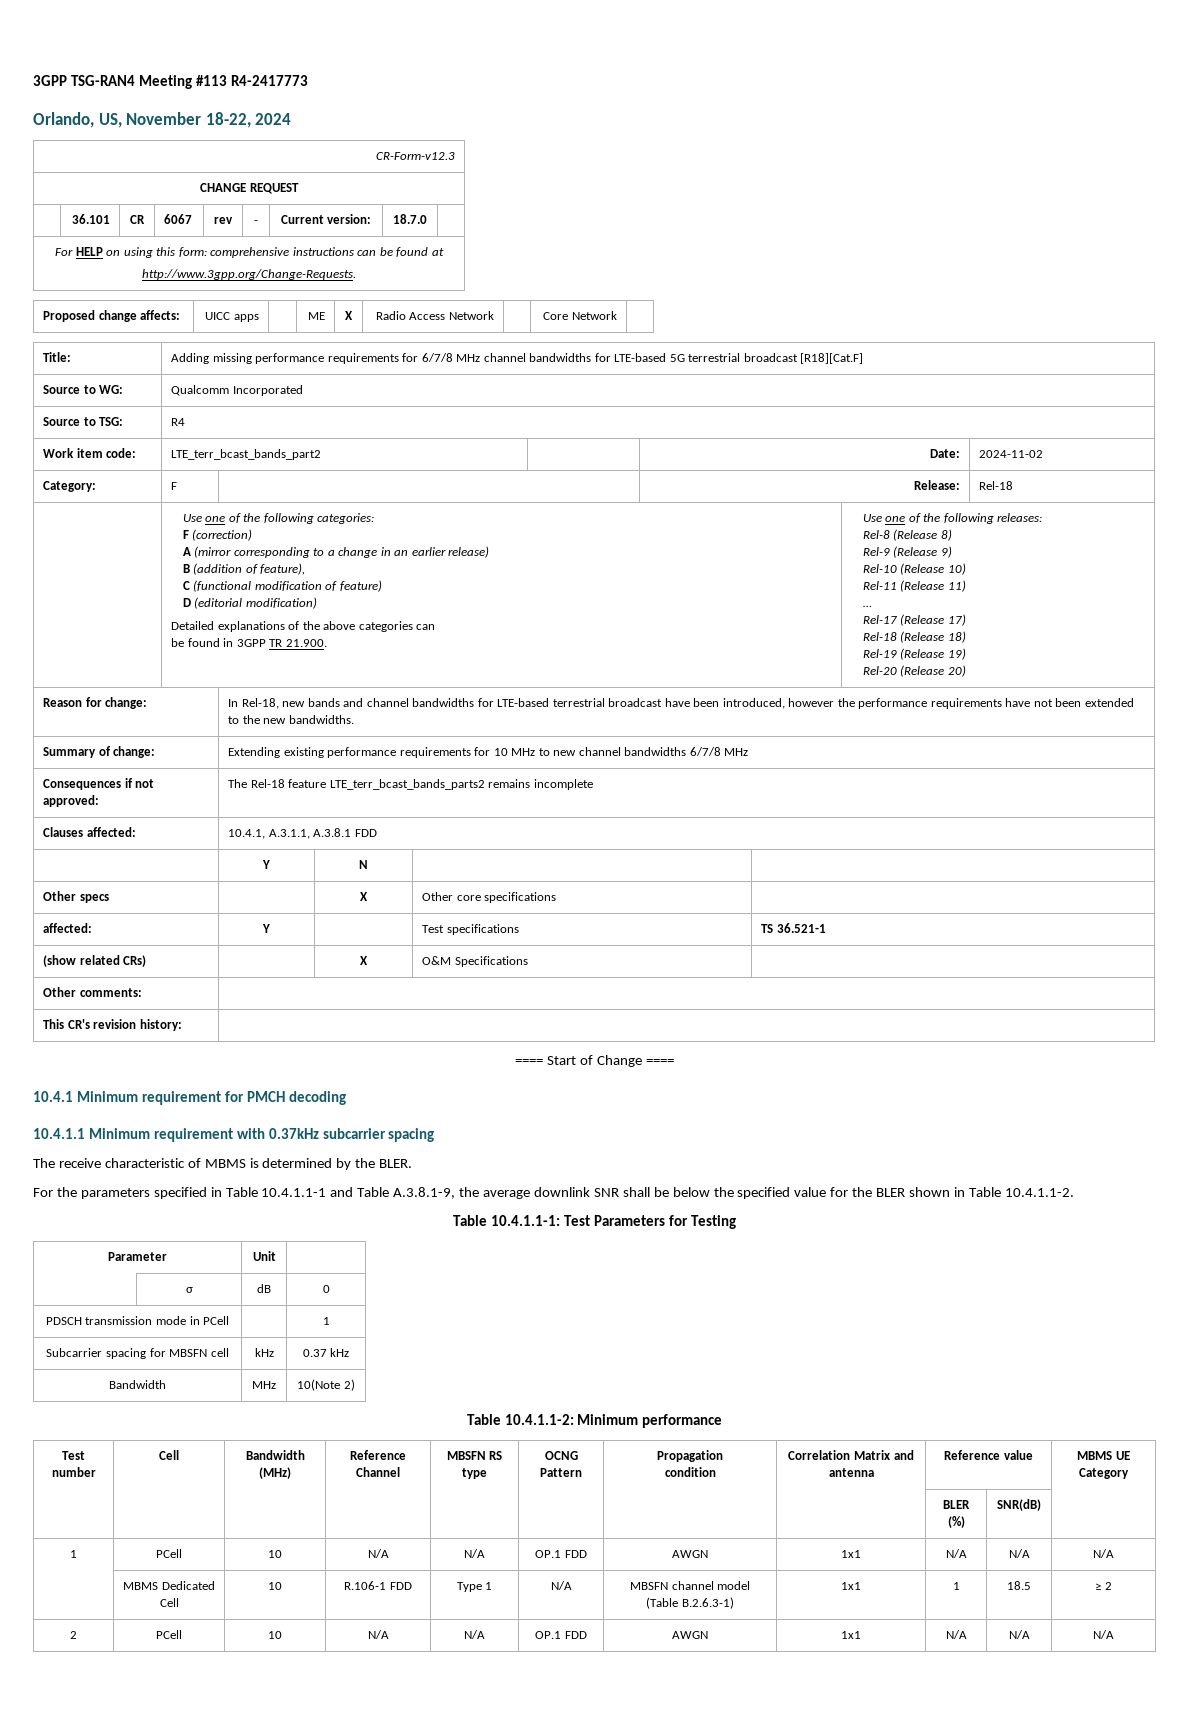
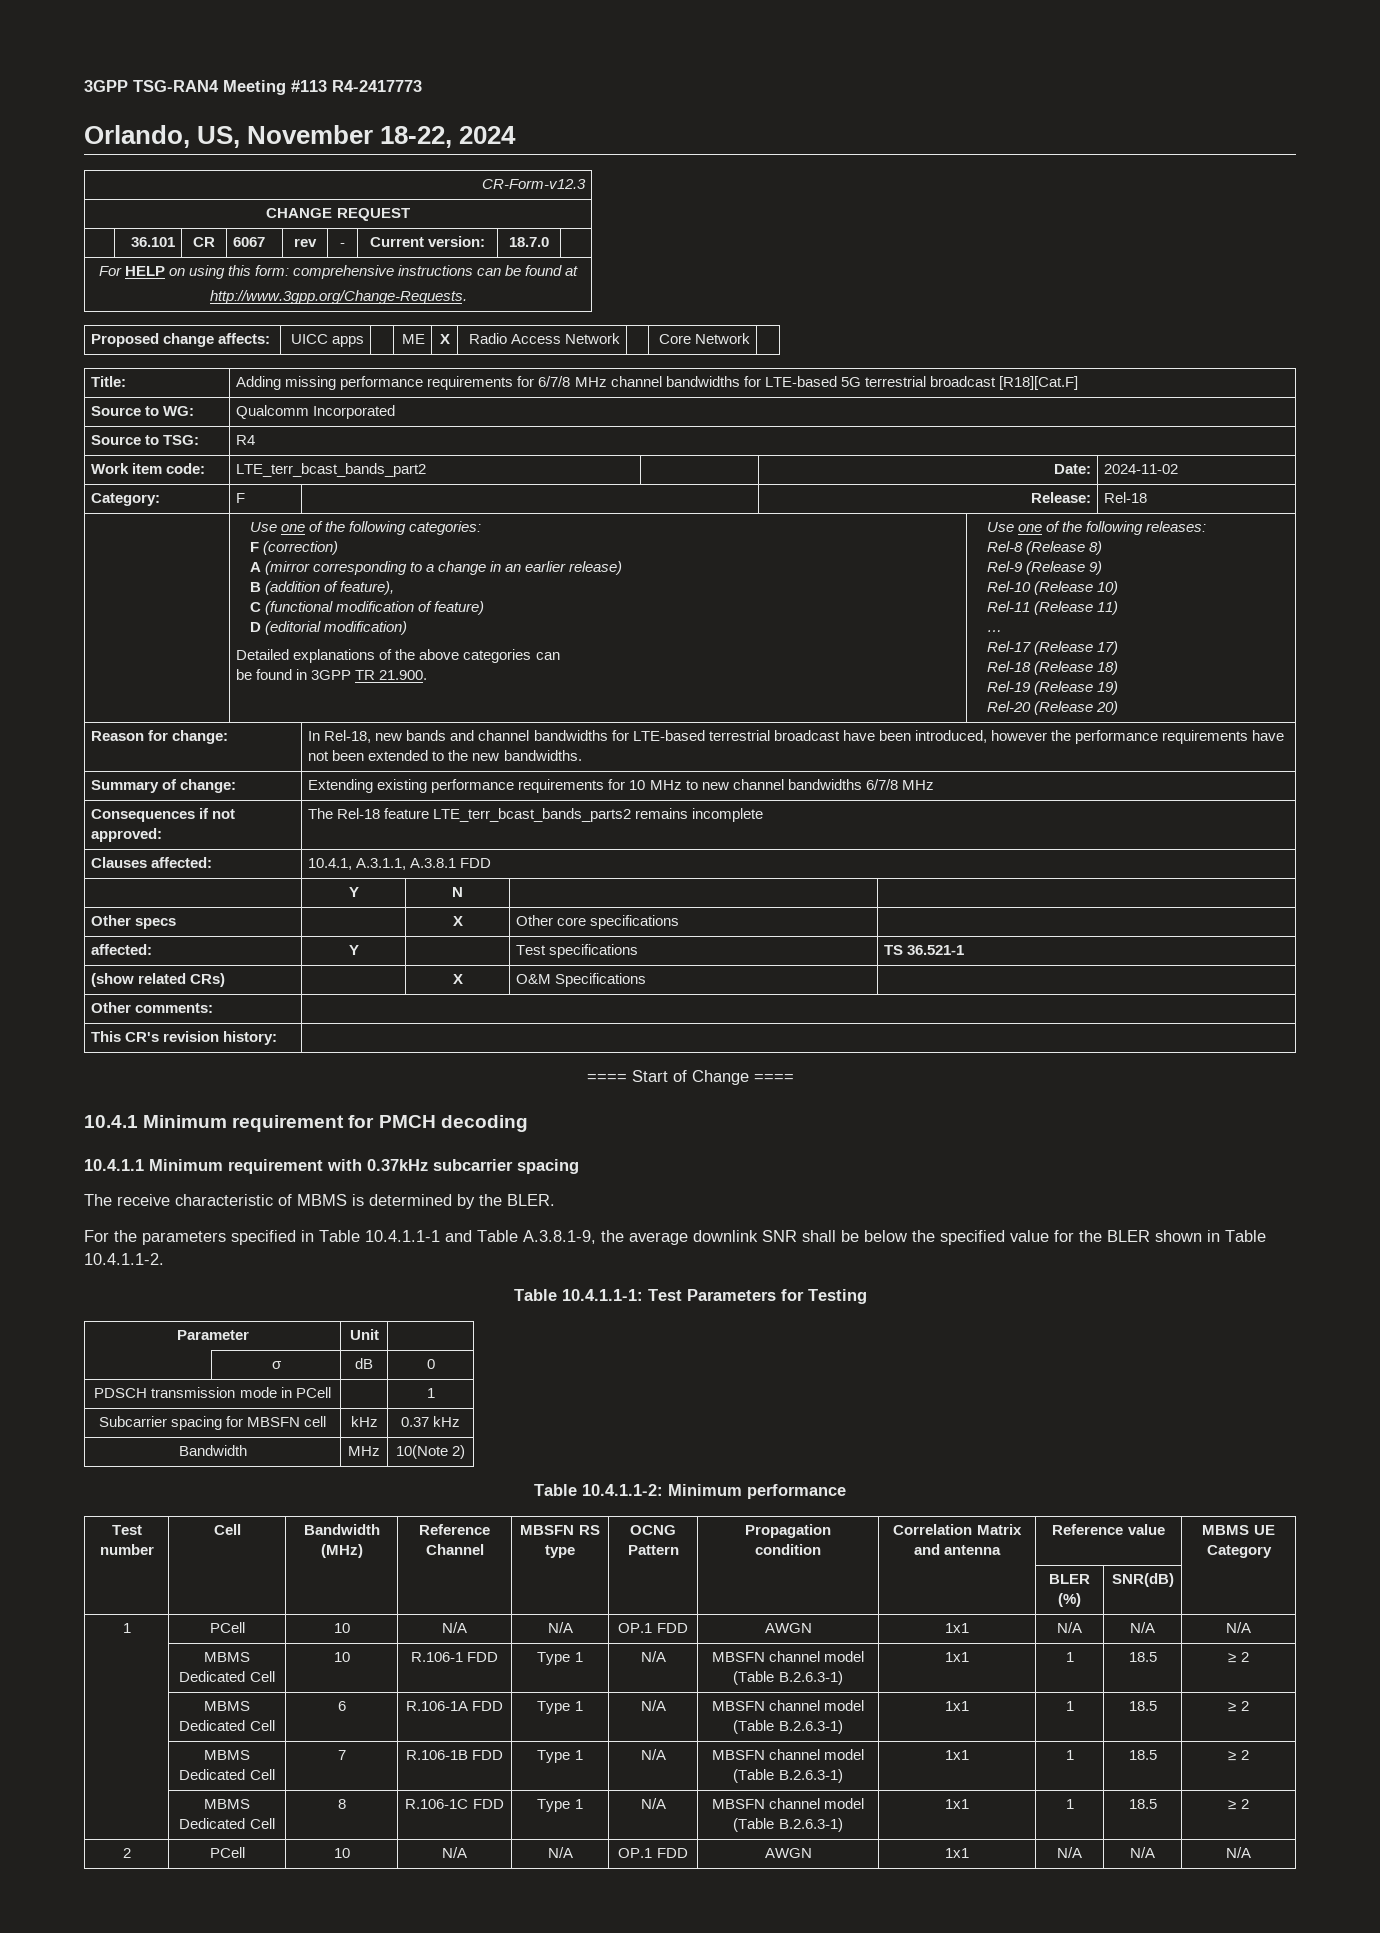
(1112, 1586) none -> [204,1701,250,1711] [179,1720,275,1731] [337,1701,346,1711] [405,1701,504,1711] [537,1701,583,1714] [640,1700,666,1711] [711,1700,865,1711] [733,1720,843,1734] [945,1701,970,1711] [1065,1701,1074,1711] [1128,1701,1157,1711] [1228,1701,1249,1712] [204,1750,250,1760] [179,1769,275,1780] [337,1750,346,1760] [405,1750,504,1760] [537,1750,583,1763] [640,1749,666,1760] [711,1749,865,1760] [733,1769,843,1783] [945,1750,970,1760] [1065,1750,1074,1760] [1128,1750,1157,1760] [1228,1750,1249,1761] [204,1799,250,1809] [179,1818,275,1829] [337,1799,346,1809] [405,1799,504,1809] [537,1799,583,1812] [640,1798,666,1809] [711,1798,865,1809] [733,1818,843,1832] [945,1799,970,1809] [1065,1799,1074,1809] [1128,1799,1157,1809] [1228,1799,1249,1810] // | MBMS Dedicated Cell | 6 | R.106-1A FDD | Type 1 | N/A | MBSFN channel model (Table B.2.6.3-1) | 1x1 | 1 | 18.5 | ≥ 2 // | MBMS Dedicated Cell | 7 | R.106-1B FDD | Type 1 | N/A | MBSFN channel model (Table B.2.6.3-1) | 1x1 | 1 | 18.5 | ≥ 2 // | MBMS Dedicated Cell | 8 | R.106-1C FDD | Type 1 | N/A | MBSFN channel model (Table B.2.6.3-1) | 1x1 | 1 | 18.5 | ≥ 2

